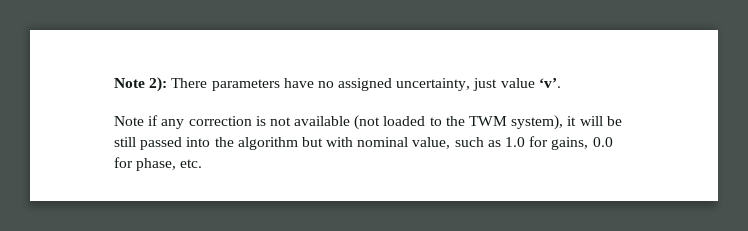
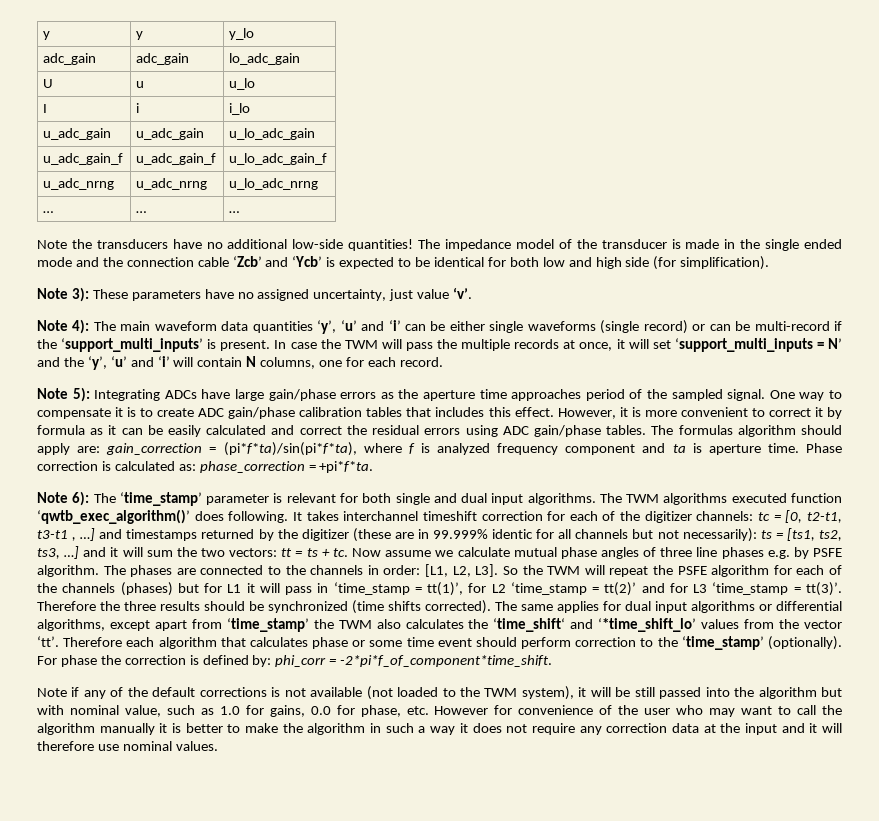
[114,77,208,92] Note 2): There -> [43,31,51,40] [136,31,144,40] [229,28,255,40] [43,53,97,65] [136,53,190,65] [229,53,301,65] [43,79,54,88] [136,81,145,88] [229,78,256,90] [43,104,48,113] [136,103,140,113] [229,103,251,115] [43,128,112,140] [136,128,205,140] [229,128,316,140] [43,153,124,165] [136,153,217,165] [229,153,328,165] [43,178,115,190] [136,178,208,190] [229,178,319,190] [43,211,54,213] [136,211,147,213] [229,211,240,213] [37,239,843,251] [37,256,770,270] [37,287,128,302] y | y | y_lo // adc_gain | adc_gain | lo_adc_gain // U | u | u_lo // I | i | i_lo // u_adc_gain | u_adc_gain | u_lo_adc_gain // u_adc_gain_f | u_adc_gain_f | u_lo_adc_gain_f // u_adc_nrng | u_adc_nrng | u_lo_adc_nrng // … | … | … // Note the transducers have no additional low-side quantities! The impedance model of the transducer is made in the single ended mode and the connection cable ‘Zcb’ and ‘Ycb’ is expected to be identical for both low and high side (for simplification). // Note 3): These
(561, 83) none -> [37,319,843,334] [37,338,843,352] [37,356,443,370] [37,387,843,402] [37,407,842,419] [37,425,843,437] [37,442,842,456] [37,461,374,473] [37,491,843,506] [37,509,842,524] [37,528,842,542] [37,546,843,559] [37,564,842,577] [37,582,842,596] [37,600,842,614] [37,618,842,632] [37,636,842,650] [37,655,553,667] // Note 4): The main waveform data quantities ‘y’, ‘u’ and ‘i’ can be either single waveforms (single record) or can be multi-record if the ‘support_multi_inputs’ is present. In case the TWM will pass the multiple records at once, it will set ‘support_multi_inputs = N’ and the ‘y’, ‘u’ and ‘i’ will contain N columns, one for each record. // Note 5): Integrating ADCs have large gain/phase errors as the aperture time approaches period of the sampled signal. One way to compensate it is to create ADC gain/phase calibration tables that includes this effect. However, it is more convenient to correct it by formula as it can be easily calculated and correct the residual errors using ADC gain/phase tables. The formulas algorithm should apply are: gain_correction = (pi*f*ta)/sin(pi*f*ta), where f is analyzed frequency component and ta is aperture time. Phase correction is calculated as: phase_correction = +pi*f*ta. // Note 6): The ‘time_stamp’ parameter is relevant for both single and dual input algorithms. The TWM algorithms executed function ‘qwtb_exec_algorithm()’ does following. It takes interchannel timeshift correction for each of the digitizer channels: tc = [0, t2-t1, t3-t1 , …] and timestamps returned by the digitizer (these are in 99.999% identic for all channels but not necessarily): ts = [ts1, ts2, ts3, …] and it will sum the two vectors: tt = ts + tc. Now assume we calculate mutual phase angles of three line phases e.g. by PSFE algorithm. The phases are connected to the channels in order: [L1, L2, L3]. So the TWM will repeat the PSFE algorithm for each of the channels (phases) but for L1 it will pass in ‘time_stamp = tt(1)’, for L2 ‘time_stamp = tt(2)’ and for L3 ‘time_stamp = tt(3)’. Therefore the three results should be synchronized (time shifts corrected). The same applies for dual input algorithms or differential algorithms, except apart from ‘time_stamp’ the TWM also calculates the ‘time_shift‘ and ‘*time_shift_lo’ values from the vector ‘tt’. Therefore each algorithm that calculates phase or some time event should perform correction to the ‘time_stamp’ (optionally). For phase the correction is defined by: phi_corr = -2*pi*f_of_component*time_shift.
[188,116,252,126] correction -> [110,687,267,697] of the default corrections
(203, 163) none -> [434,705,843,717] [37,723,842,735] [37,741,218,751] However for convenience of the user who may want to call the algorithm manually it is better to make the algorithm in such a way it does not require any correction data at the input and it will therefore use nominal values.

